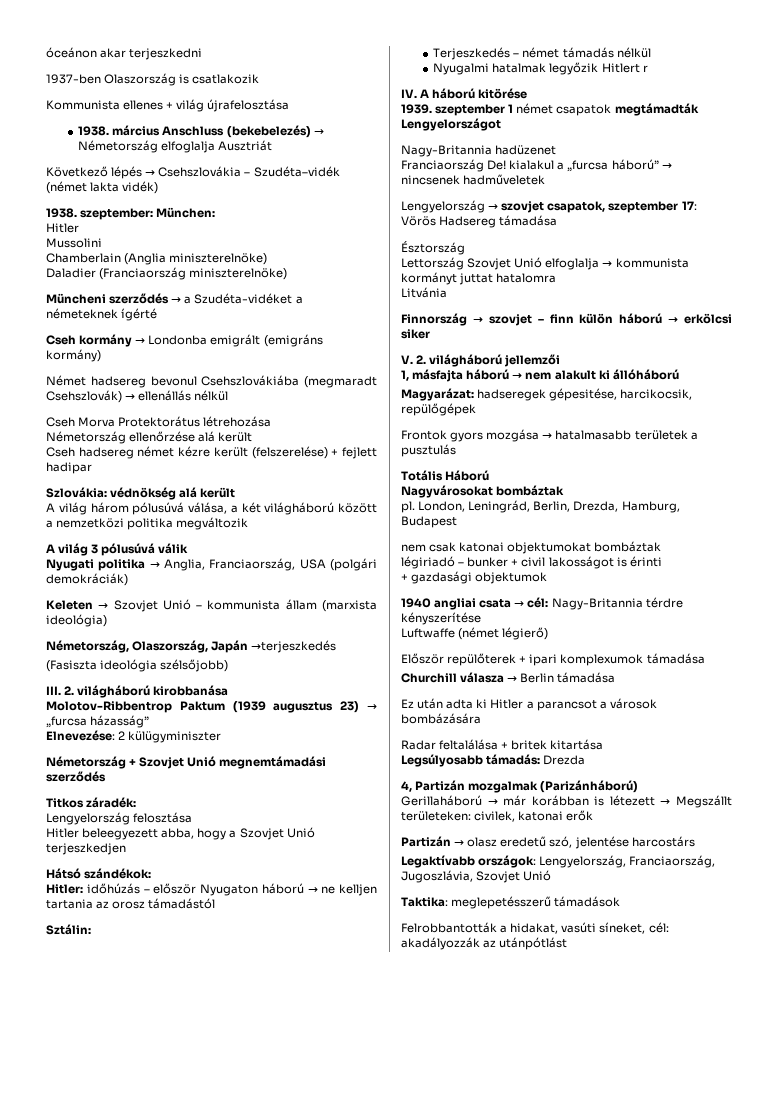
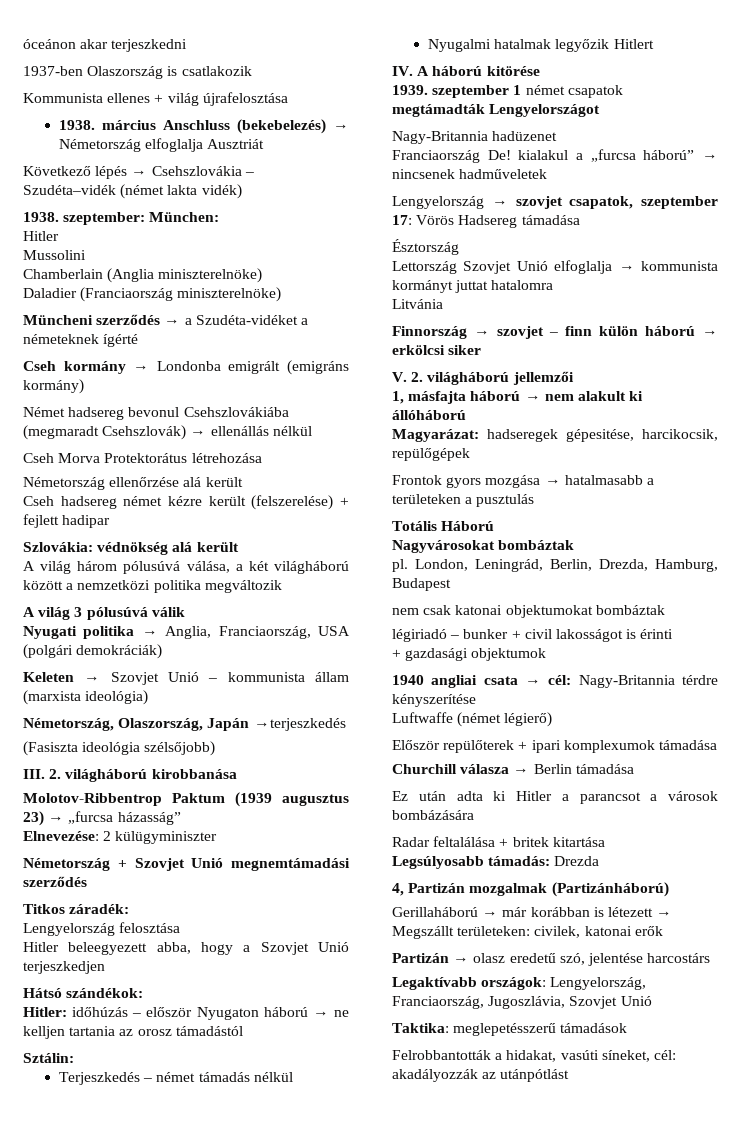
[642,65,648,72] r -> (654, 44) none
[634,430,688,440] területek -> [646,478,654,485] [392,494,461,504] a területeken
[540,780,639,793] (Parizánháború) -> [551,882,669,897] (Partizánháború)

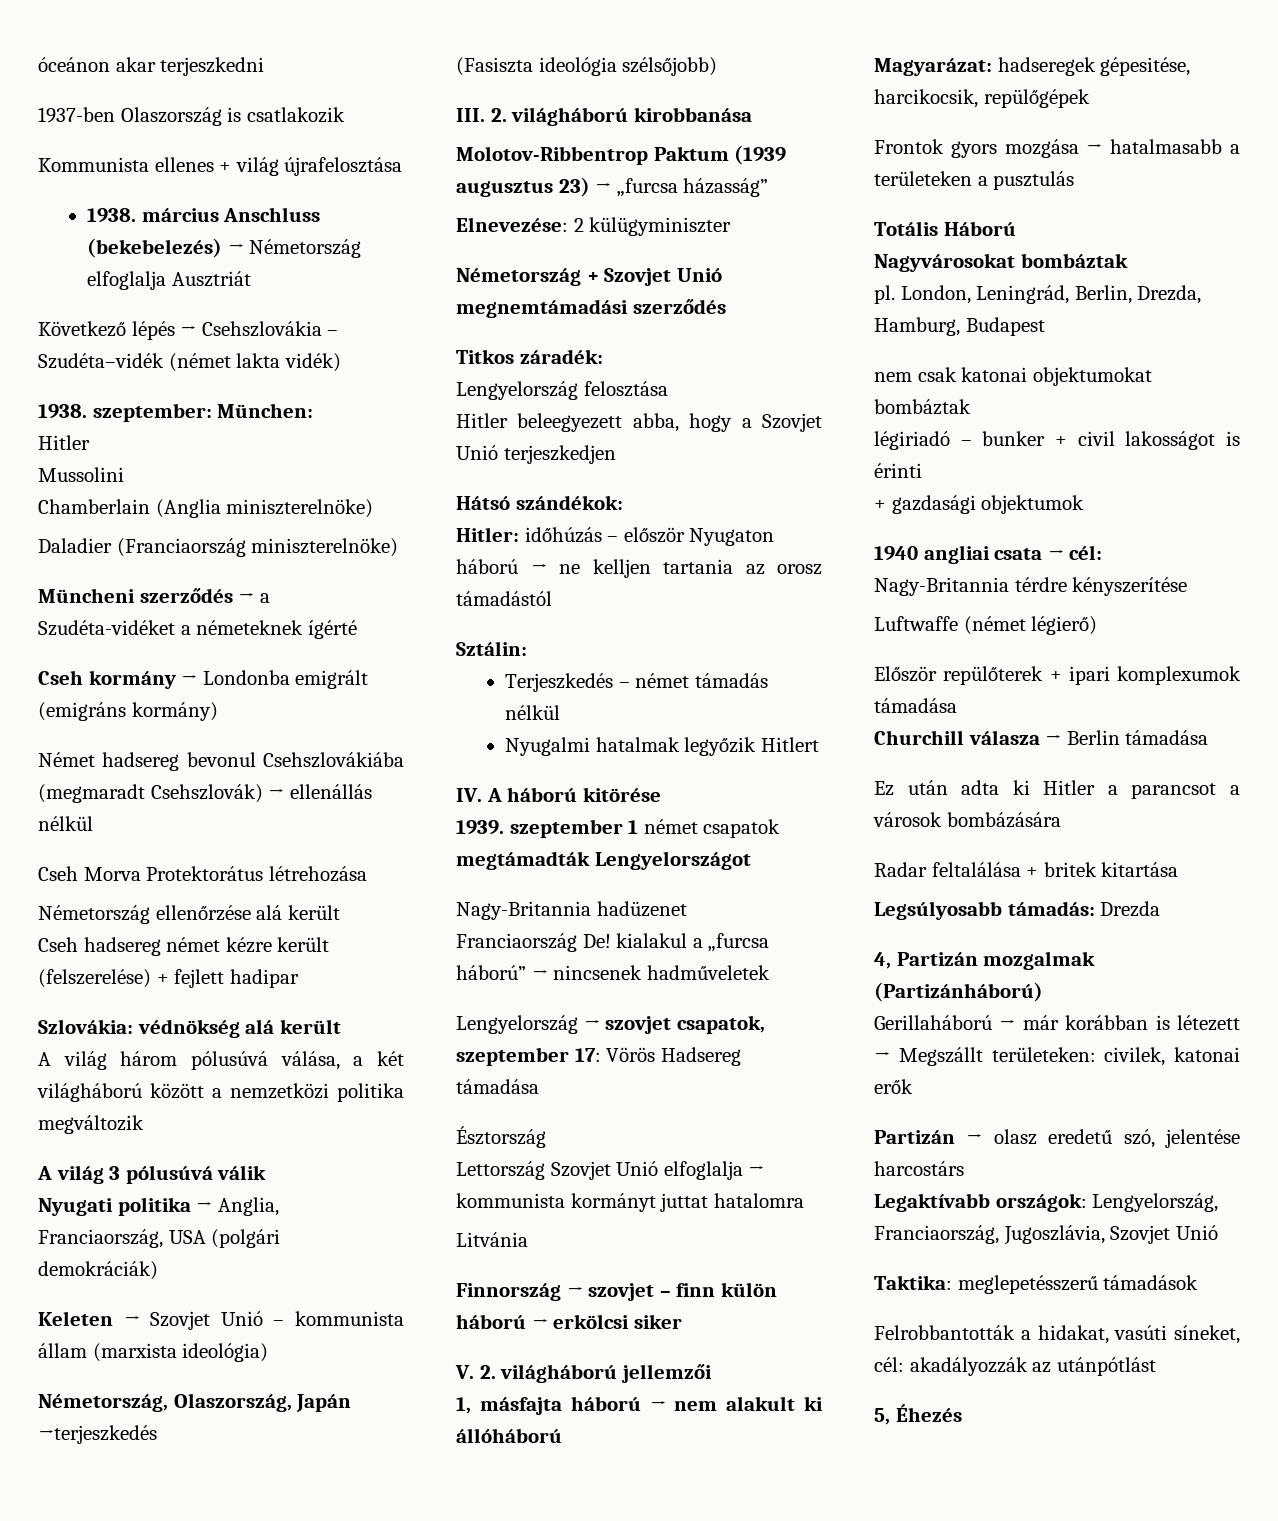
(570, 1075) none -> [874,1404,962,1425] // 5, Éhezés

